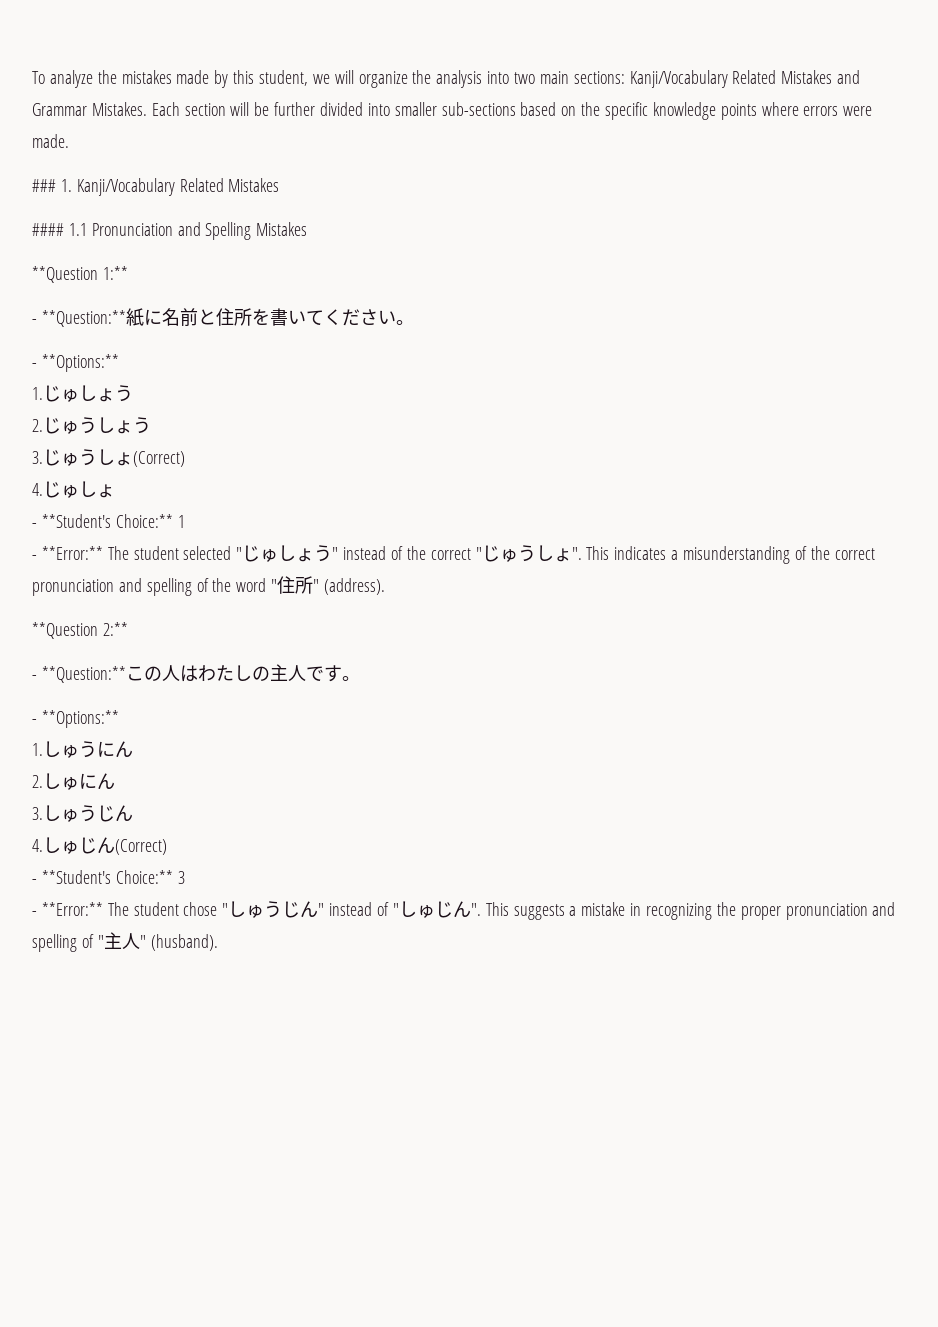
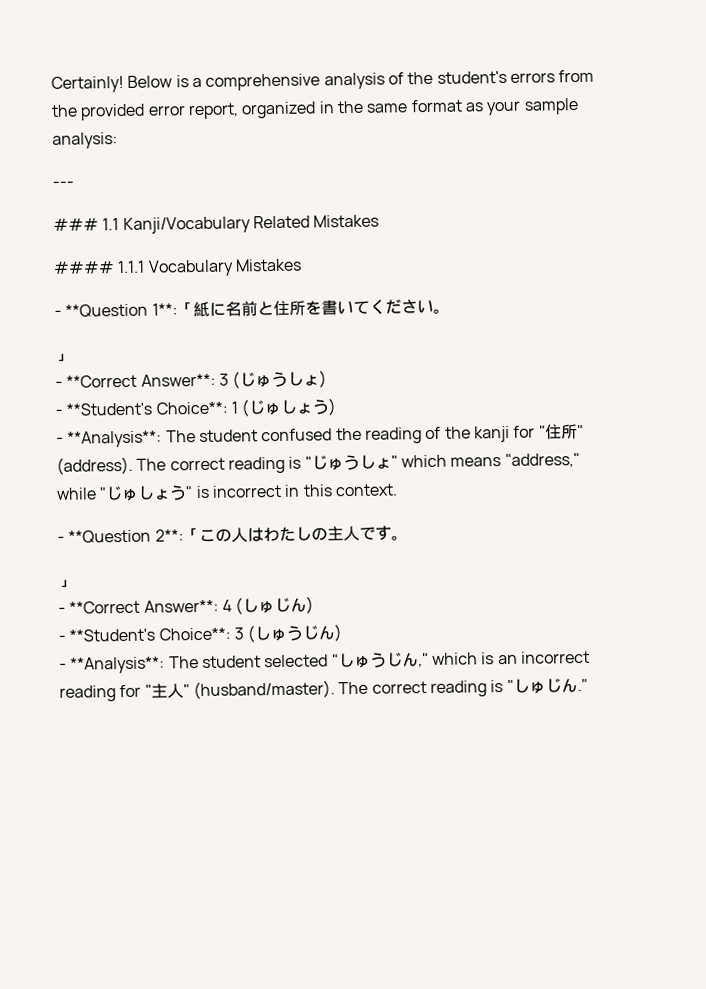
[32,70,861,88] [32,102,873,120] [32,134,69,148] To analyze the mistakes made by this student, we will organize the analysis into two main sections: Kanji/Vocabulary Related Mistakes and Grammar Mistakes. Each section will be further divided into smaller sub-sections based on the specific knowledge points where errors were made. -> [51,69,595,93] [51,98,579,121] [52,132,118,149] [52,181,74,188] Certainly! Below is a comprehensive analysis of the student's errors from the provided error report, organized in the same format as your sample analysis: // ---
[60,179,72,192] 1. -> [102,218,120,231] 1.1
[68,222,308,240] [32,266,128,283] [32,310,126,327] 1.1 Pronunciation and Spelling Mistakes // **Question 1:** // - **Question:** -> [117,258,302,277] [54,302,194,318] 1.1.1 Vocabulary Mistakes // - **Question 1**:「
[32,354,119,372] [32,385,133,402] [32,417,151,434] [32,449,185,467] [32,481,115,498] [32,514,185,528] [32,546,232,560] // - **Options:** // 1.じゅしょう // 2.じゅうしょう // 3.じゅうしょ(Correct) // 4.じゅしょ // - **Student's Choice:** 1 // - **Error:** The student selected -> [55,353,72,362] [55,370,328,389] [55,398,337,417] [56,424,584,448] [56,453,580,475] [56,487,97,500] // 」 // - **Correct Answer**: 3 (じゅうしょ) // - **Student's Choice**: 1 (じゅしょう) // - **Analysis**: The student confused the reading of the kanji for "住所" (address). The correct reading is "じゅうしょ" which means "address," while
[343,545,875,564] [32,576,386,596] [32,622,128,639] [32,666,126,683] instead of the correct "じゅうしょ". This indicates a misunderstanding of the correct pronunciation and spelling of the word "住所" (address). // **Question 2:** // - **Question:** -> [195,483,398,499] [57,528,200,544] is incorrect in this context. // - **Question 2**:「
[32,710,119,728] [32,741,133,758] [32,773,115,790] [32,805,133,822] [32,837,167,855] [32,870,185,884] [32,902,218,916] // - **Options:** // 1.しゅうにん // 2.しゅにん // 3.しゅうじん // 4.しゅじん(Correct) // - **Student's Choice:** 3 // - **Error:** The student chose -> [58,579,75,588] [58,596,315,615] [58,624,343,643] [59,654,329,674] // 」 // - **Correct Answer**: 4 (しゅじん) // - **Student's Choice**: 3 (しゅうじん) // - **Analysis**: The student selected
[318,901,896,920] [32,932,218,952] " instead of "しゅじん". This suggests a mistake in recognizing the proper pronunciation and spelling of "主人" (husband). -> [417,650,590,668] [59,678,588,702] ," which is an incorrect reading for "主人" (husband/master). The correct reading is "しゅじん."

